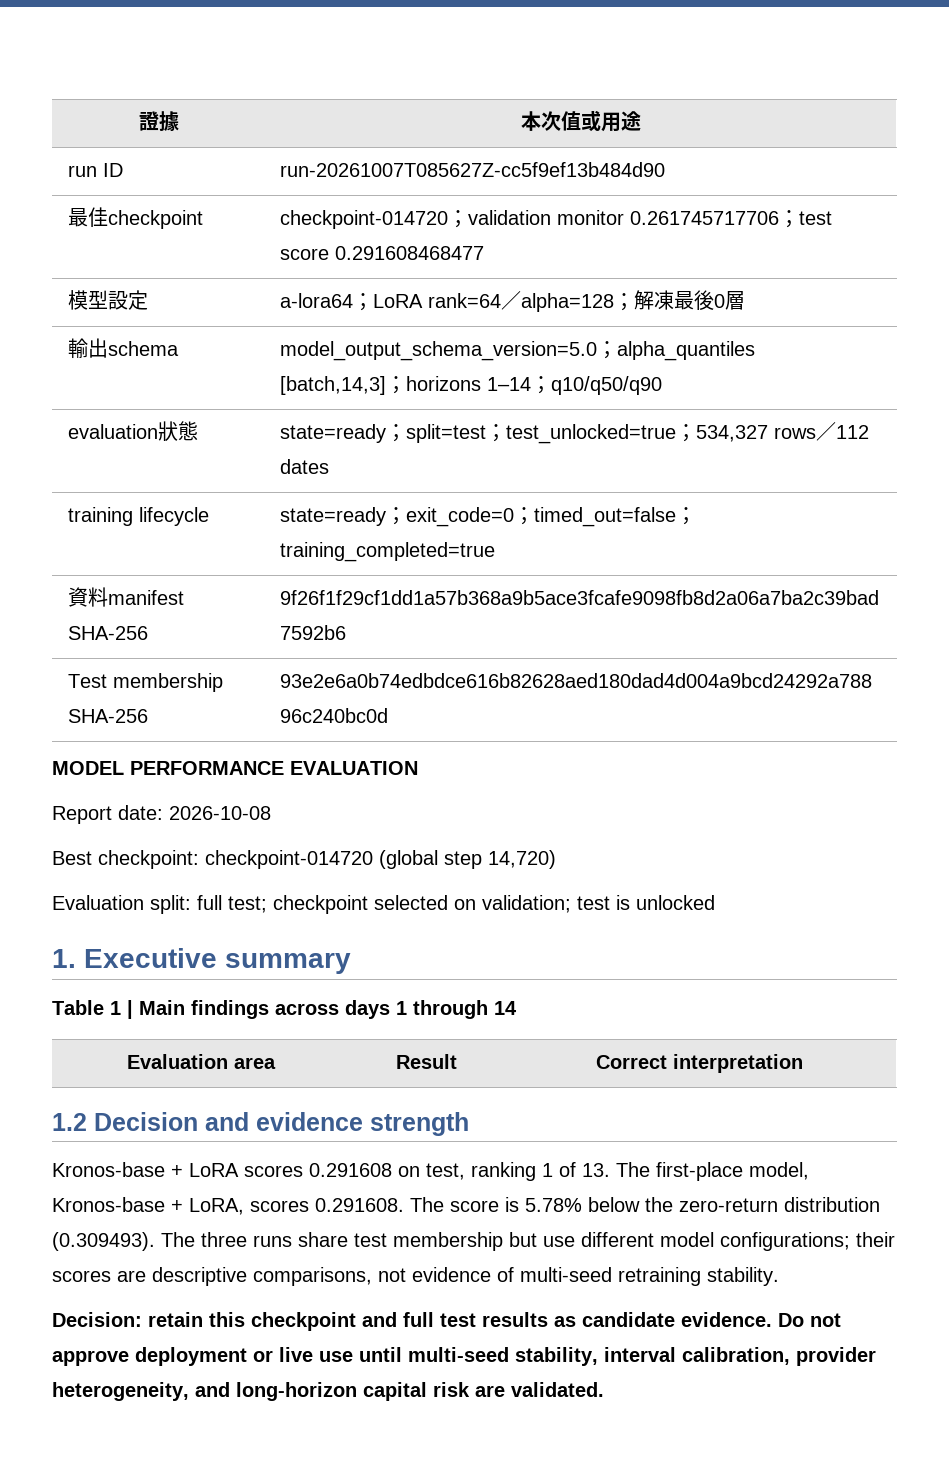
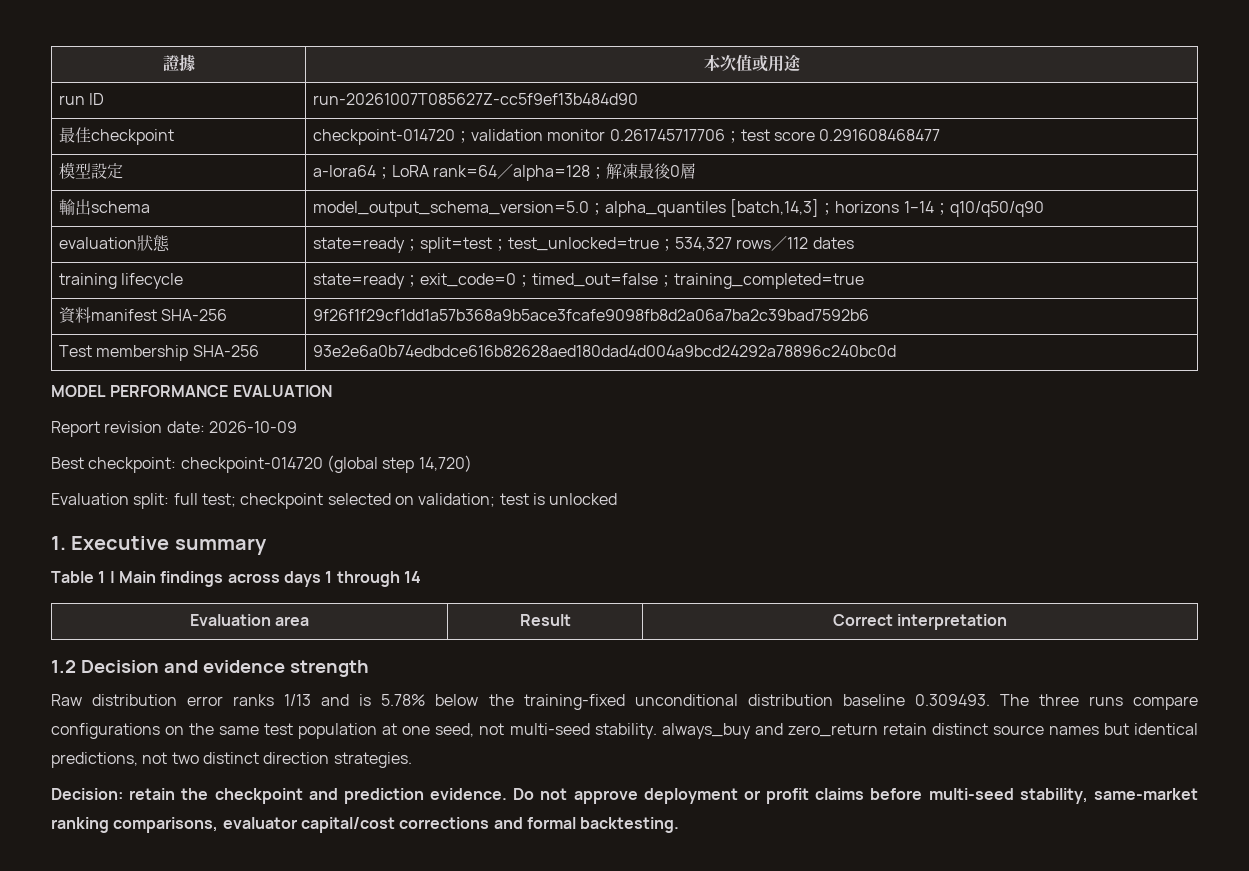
[118,805,271,820] date: 2026-10-08 -> [104,421,297,433] revision date: 2026-10-09
[52,1162,809,1181] [52,1197,880,1215] [52,1232,895,1251] [52,1267,779,1286] Kronos-base + LoRA scores 0.291608 on test, ranking 1 of 13. The first-place model, Kronos-base + LoRA, scores 0.291608. The score is 5.78% below the zero-return distribution (0.309493). The three runs share test membership but use different model configurations; their scores are descriptive comparisons, not evidence of multi-seed retraining stability. -> [51,694,1198,710] [51,723,1198,739] [51,752,412,768] Raw distribution error ranks 1/13 and is 5.78% below the training-fixed unconditional distribution baseline 0.309493. The three runs compare configurations on the same test population at one seed, not multi-seed stability. always_buy and zero_return retain distinct source names but identical predictions, not two distinct direction strategies.
[209,1312,245,1327] this -> [181,788,209,800] the
[403,1312,675,1327] full test results as candidate -> [343,788,424,804] prediction
[279,1347,876,1366] [52,1382,604,1401] live use until multi-seed stability, interval calibration, provider heterogeneity, and long-horizon capital risk are validated. -> [766,788,1198,804] [51,817,680,833] profit claims before multi-seed stability, same-market ranking comparisons, evaluator capital/cost corrections and formal backtesting.

